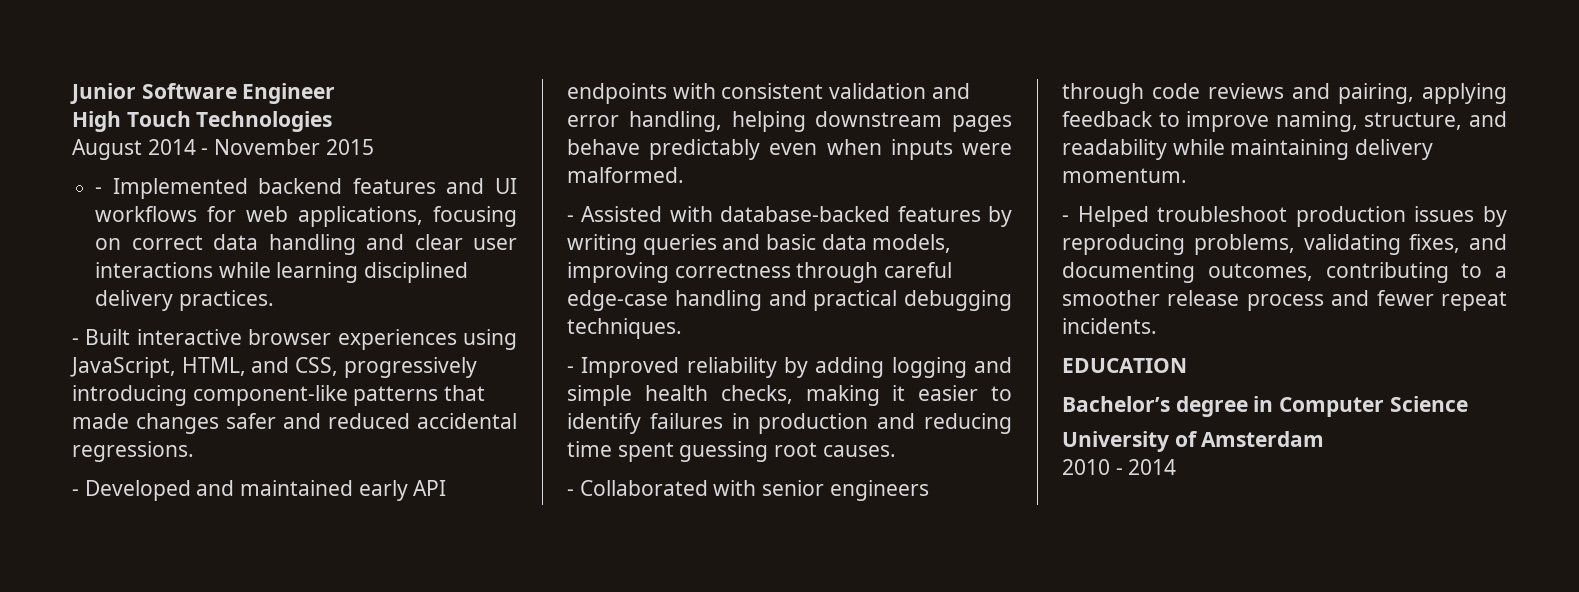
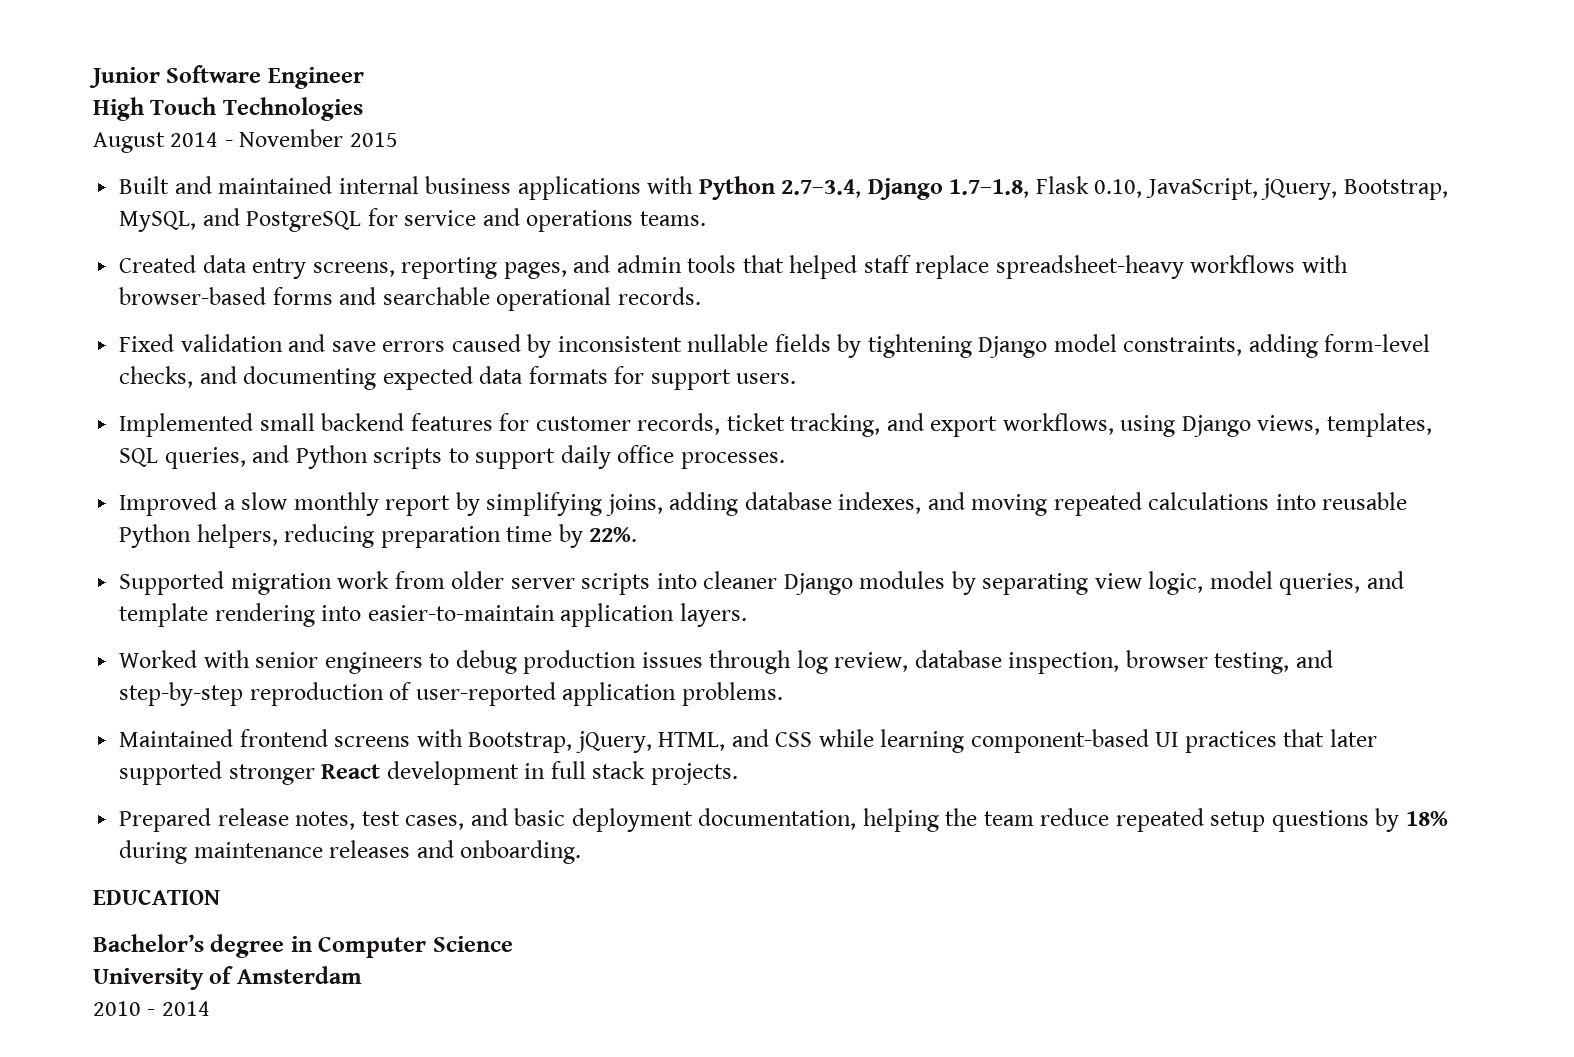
[95,178,517,199] [95,206,517,227] [95,234,517,255] [95,262,469,283] [95,290,274,311] [72,329,517,350] [70,357,477,378] [72,385,486,406] [72,413,517,434] [72,441,194,462] [72,480,447,501] [567,83,970,104] [567,111,1012,132] [567,139,1012,160] [567,167,684,183] [567,206,1012,227] [567,234,952,255] [567,262,953,283] [567,290,1012,311] [567,318,682,339] [567,357,1012,378] [567,385,1012,406] [567,413,1012,434] [567,441,896,462] [567,480,929,501] [1062,83,1507,104] [1062,111,1507,132] [1062,139,1434,160] [1062,168,1187,183] [1062,206,1507,227] [1062,234,1507,255] [1062,262,1507,283] [1062,290,1507,311] [1062,318,1157,334] - Implemented backend features and UI workflows for web applications, focusing on correct data handling and clear user interactions while learning disciplined delivery practices. // - Built interactive browser experiences using JavaScript, HTML, and CSS, progressively introducing component-like patterns that made changes safer and reduced accidental regressions. // - Developed and maintained early API endpoints with consistent validation and error handling, helping downstream pages behave predictably even when inputs were malformed. // - Assisted with database-backed features by writing queries and basic data models, improving correctness through careful edge-case handling and practical debugging techniques. // - Improved reliability by adding logging and simple health checks, making it easier to identify failures in production and reducing time spent guessing root causes. // - Collaborated with senior engineers through code reviews and pairing, applying feedback to improve naming, structure, and readability while maintaining delivery momentum. // - Helped troubleshoot production issues by reproducing problems, validating fixes, and documenting outcomes, contributing to a smoother release process and fewer repeat incidents. -> [119,176,1448,200] [119,208,706,232] [119,255,1348,279] [119,287,701,311] [119,334,1431,358] [119,366,797,390] [119,413,1432,437] [119,445,785,469] [119,492,1408,516] [119,524,638,548] [119,571,1404,595] [119,603,747,627] [119,650,1333,674] [119,682,783,706] [119,729,1377,753] [119,761,738,785] [119,808,1448,832] [119,840,582,864] Built and maintained internal business applications with Python 2.7–3.4, Django 1.7–1.8, Flask 0.10, JavaScript, jQuery, Bootstrap, MySQL, and PostgreSQL for service and operations teams. // Created data entry screens, reporting pages, and admin tools that helped staff replace spreadsheet-heavy workflows with browser-based forms and searchable operational records. // Fixed validation and save errors caused by inconsistent nullable fields by tightening Django model constraints, adding form-level checks, and documenting expected data formats for support users. // Implemented small backend features for customer records, ticket tracking, and export workflows, using Django views, templates, SQL queries, and Python scripts to support daily office processes. // Improved a slow monthly report by simplifying joins, adding database indexes, and moving repeated calculations into reusable Python helpers, reducing preparation time by 22%. // Supported migration work from older server scripts into cleaner Django modules by separating view logic, model queries, and template rendering into easier-to-maintain application layers. // Worked with senior engineers to debug production issues through log review, database inspection, browser testing, and step-by-step reproduction of user-reported application problems. // Maintained frontend screens with Bootstrap, jQuery, HTML, and CSS while learning component-based UI practices that later supported stronger React development in full stack projects. // Prepared release notes, test cases, and basic deployment documentation, helping the team reduce repeated setup questions by 18% during maintenance releases and onboarding.

